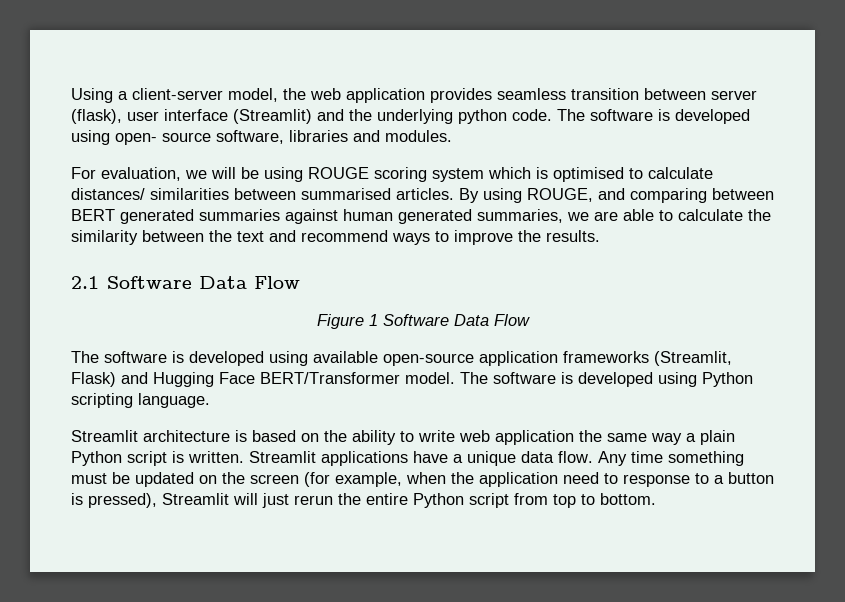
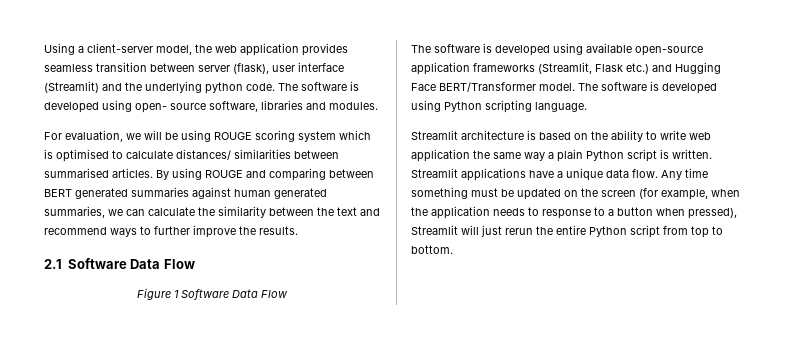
[527,188,593,202] ROUGE, -> [205,170,243,178] ROUGE
[594,209,673,221] are able to -> [126,209,145,216] can
(449, 236) none -> [154,226,190,235] further
[71,372,116,387] Flask) -> [595,63,649,74] Flask etc.)
[563,472,599,484] need -> [493,208,525,216] needs
[71,493,83,505] is -> [656,208,685,216] when

